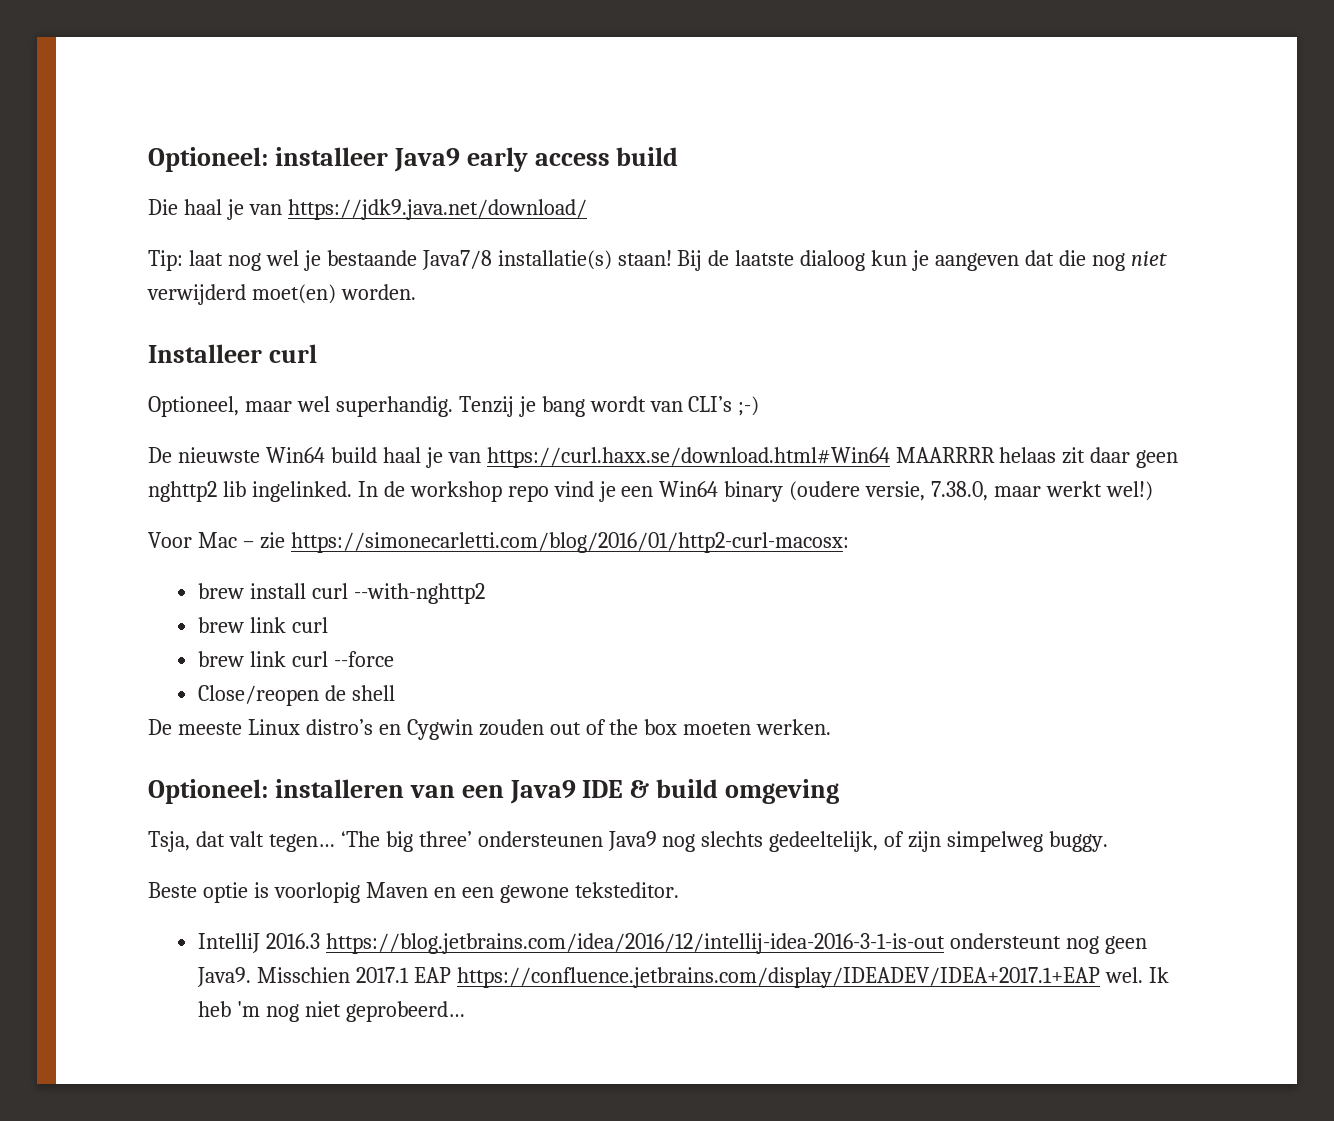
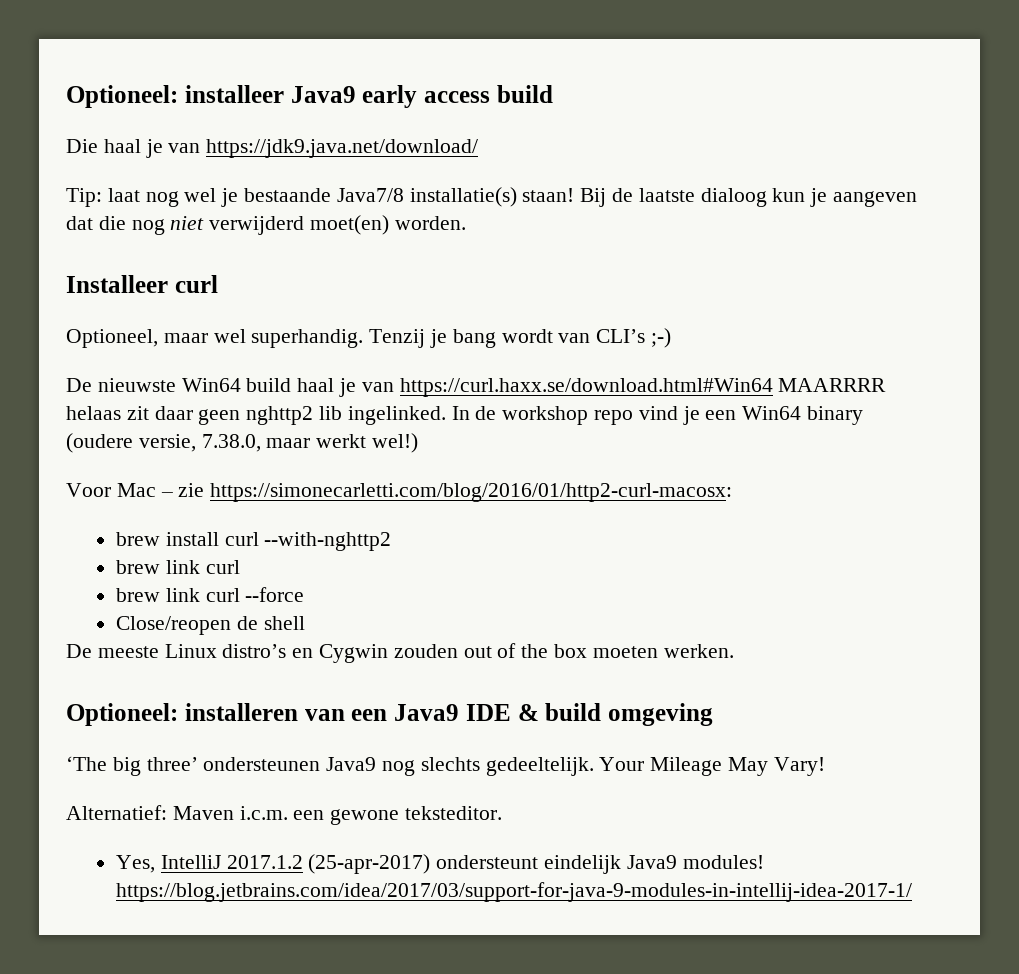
[148,831,335,852] Tsja, dat valt tegen… -> (713, 714) none
[769,831,1109,852] [148,882,679,903] [198,933,1147,954] [197,967,1169,988] [198,1001,465,1022] gedeeltelijk, of zijn simpelweg buggy. // Beste optie is voorlopig Maven en een gewone teksteditor. // IntelliJ 2016.3 https://blog.jetbrains.com/idea/2016/12/intellij-idea-2016-3-1-is-out ondersteunt nog geen Java9. Misschien 2017.1 EAP https://confluence.jetbrains.com/display/IDEADEV/IDEA+2017.1+EAP wel. Ik heb 'm nog niet geprobeerd… -> [485,757,825,776] [66,805,503,825] [115,854,764,874] [115,882,912,902] gedeeltelijk. Your Mileage May Vary! // Alternatief: Maven i.c.m. een gewone teksteditor. // Yes, IntelliJ 2017.1.2 (25-apr-2017) ondersteunt eindelijk Java9 modules! https://blog.jetbrains.com/idea/2017/03/support-for-java-9-modules-in-intellij-idea-2017-1/

